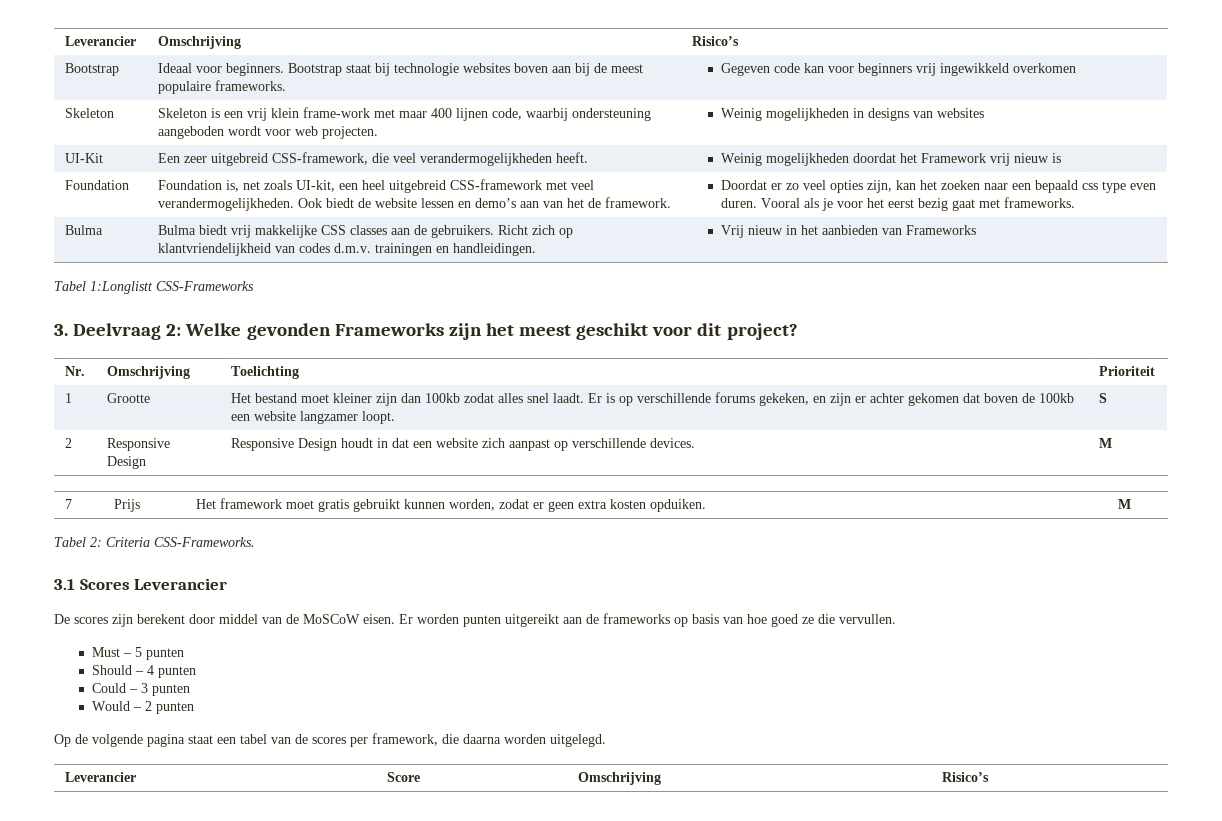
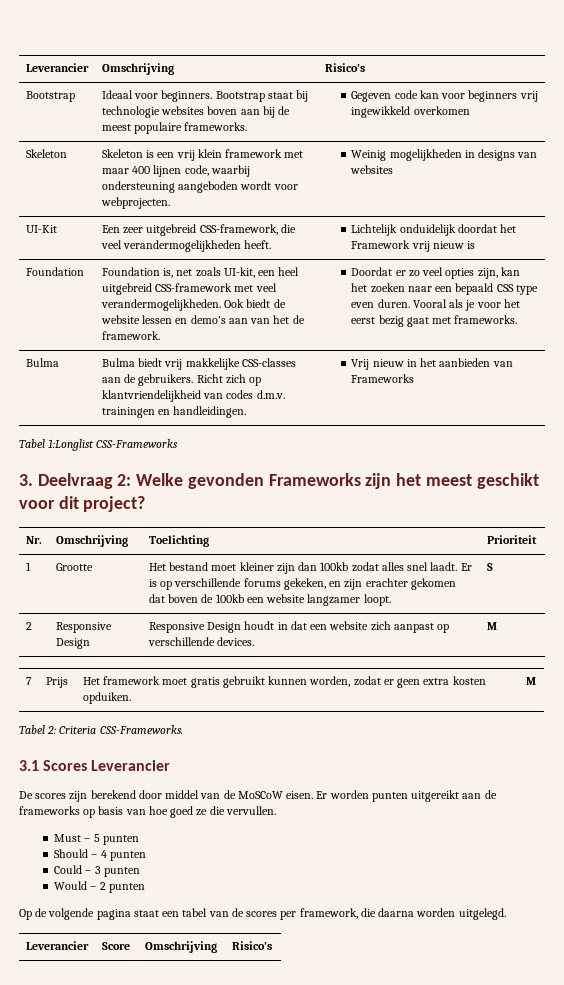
[302,107,370,118] frame-work -> [225,149,283,158] framework
[294,126,378,139] web projecten. -> [100,197,170,209] webprojecten.
[720,153,849,166] Weinig mogelijkheden -> [351,224,456,236] Lichtelijk onduidelijk
[1081,183,1098,190] css -> [496,284,514,292] CSS
[320,225,387,235] CSS classes -> [241,358,296,367] CSS-classes
[90,281,153,294] 1:Longlistt -> [48,439,95,451] 1:Longlist
[854,393,904,403] er achter -> [365,578,408,587] erachter
[137,614,185,624] berekent -> [90,790,136,799] berekend

